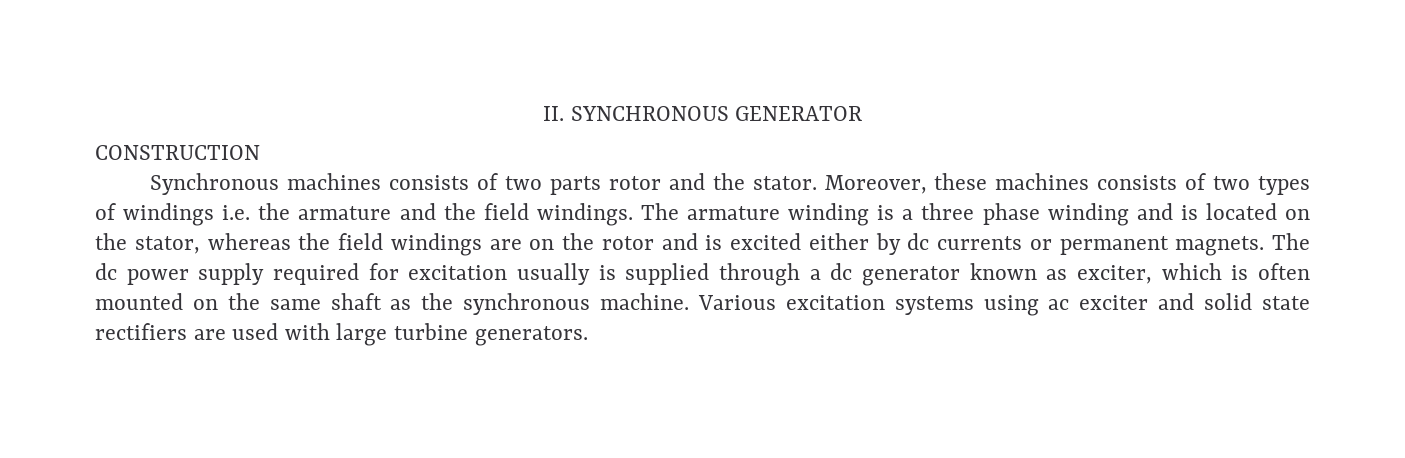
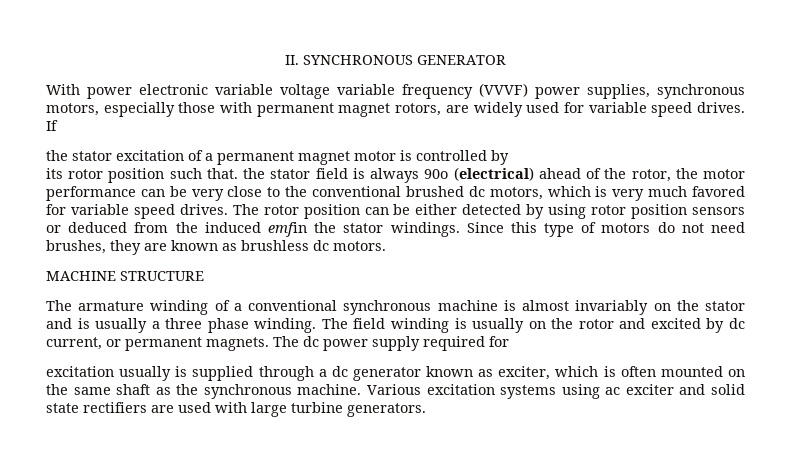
[95,145,260,160] [150,173,1310,195] [95,203,1310,226] [95,233,522,256] CONSTRUCTION // Synchronous machines consists of two parts rotor and the stator. Moreover, these machines consists of two types of windings i.e. the armature and the field windings. The armature winding is a three phase winding and is located on the stator, whereas the field windings are -> [46,83,745,99] [46,102,745,117] [46,120,58,131] [46,150,509,165] [46,167,746,183] [46,186,746,201] [46,204,745,219] [46,222,745,237] [46,240,386,255] [46,271,204,281] [46,300,746,315] [46,318,525,333] With power electronic variable voltage variable frequency (VVVF) power supplies, synchronous motors, especially those with permanent magnet rotors, are widely used for variable speed drives. If // the stator excitation of a permanent magnet motor is controlled by // its rotor position such that. the stator field is always 90o (electrical) ahead of the rotor, the motor performance can be very close to the conventional brushed dc motors, which is very much favored for variable speed drives. The rotor position can be either detected by using rotor position sensors or deduced from the induced emfin the stator windings. Since this type of motors do not need brushes, they are known as brushless dc motors. // MACHINE STRUCTURE // The armature winding of a conventional synchronous machine is almost invariably on the stator and is usually a three phase winding. The field winding is usually
[705,233,869,250] is excited either -> [650,318,701,329] excited
[937,236,1022,250] currents -> [46,337,102,350] current,
(399, 271) none -> (509, 341) //

